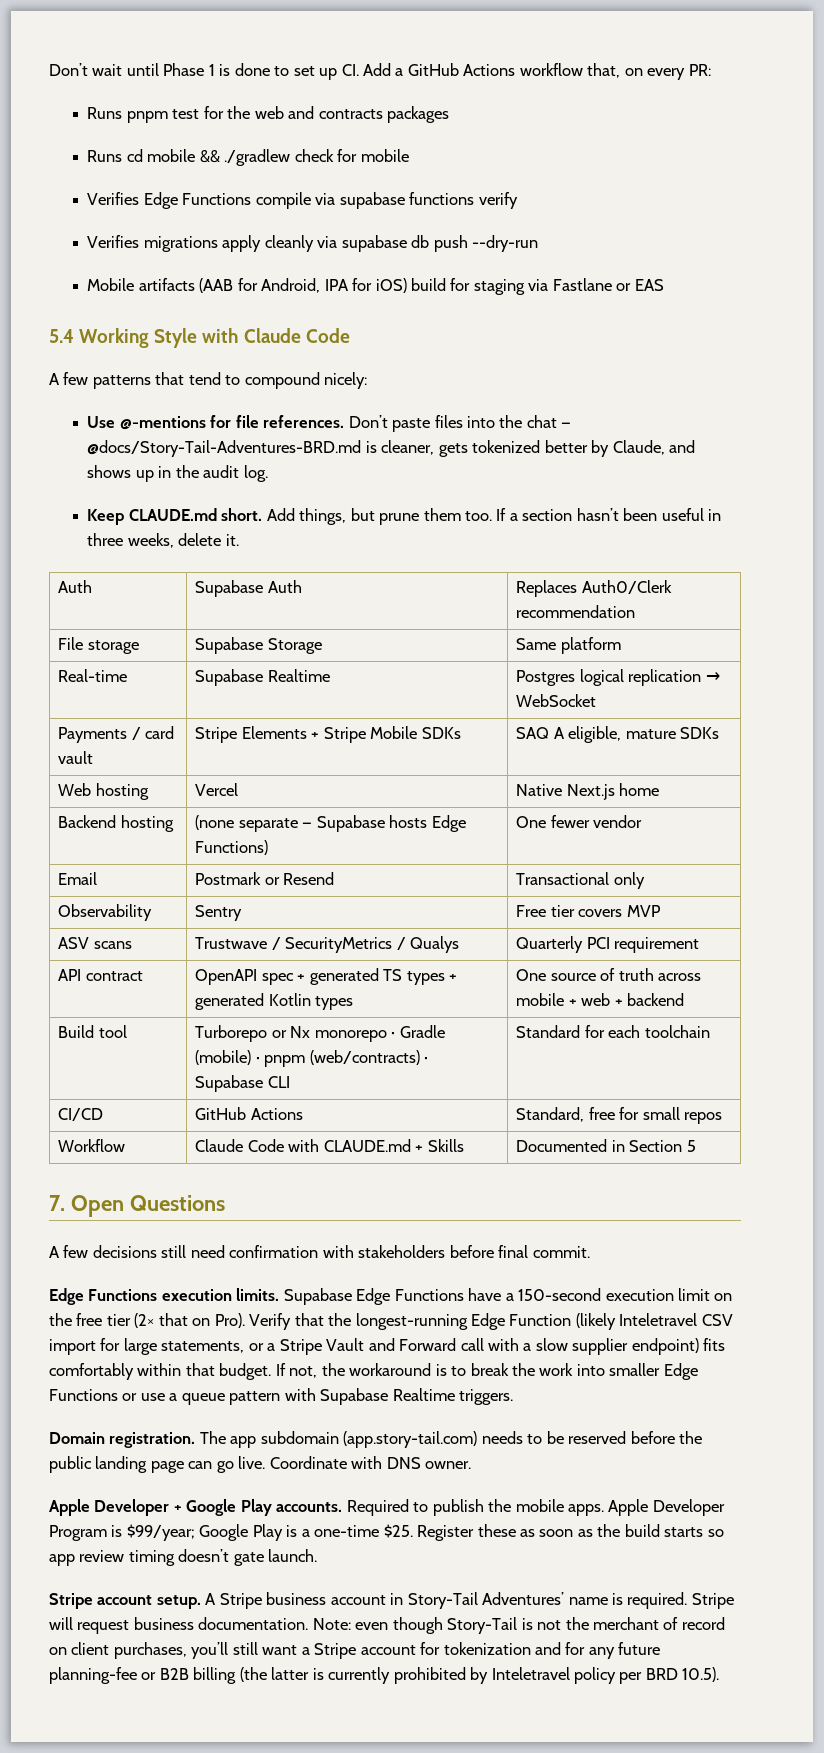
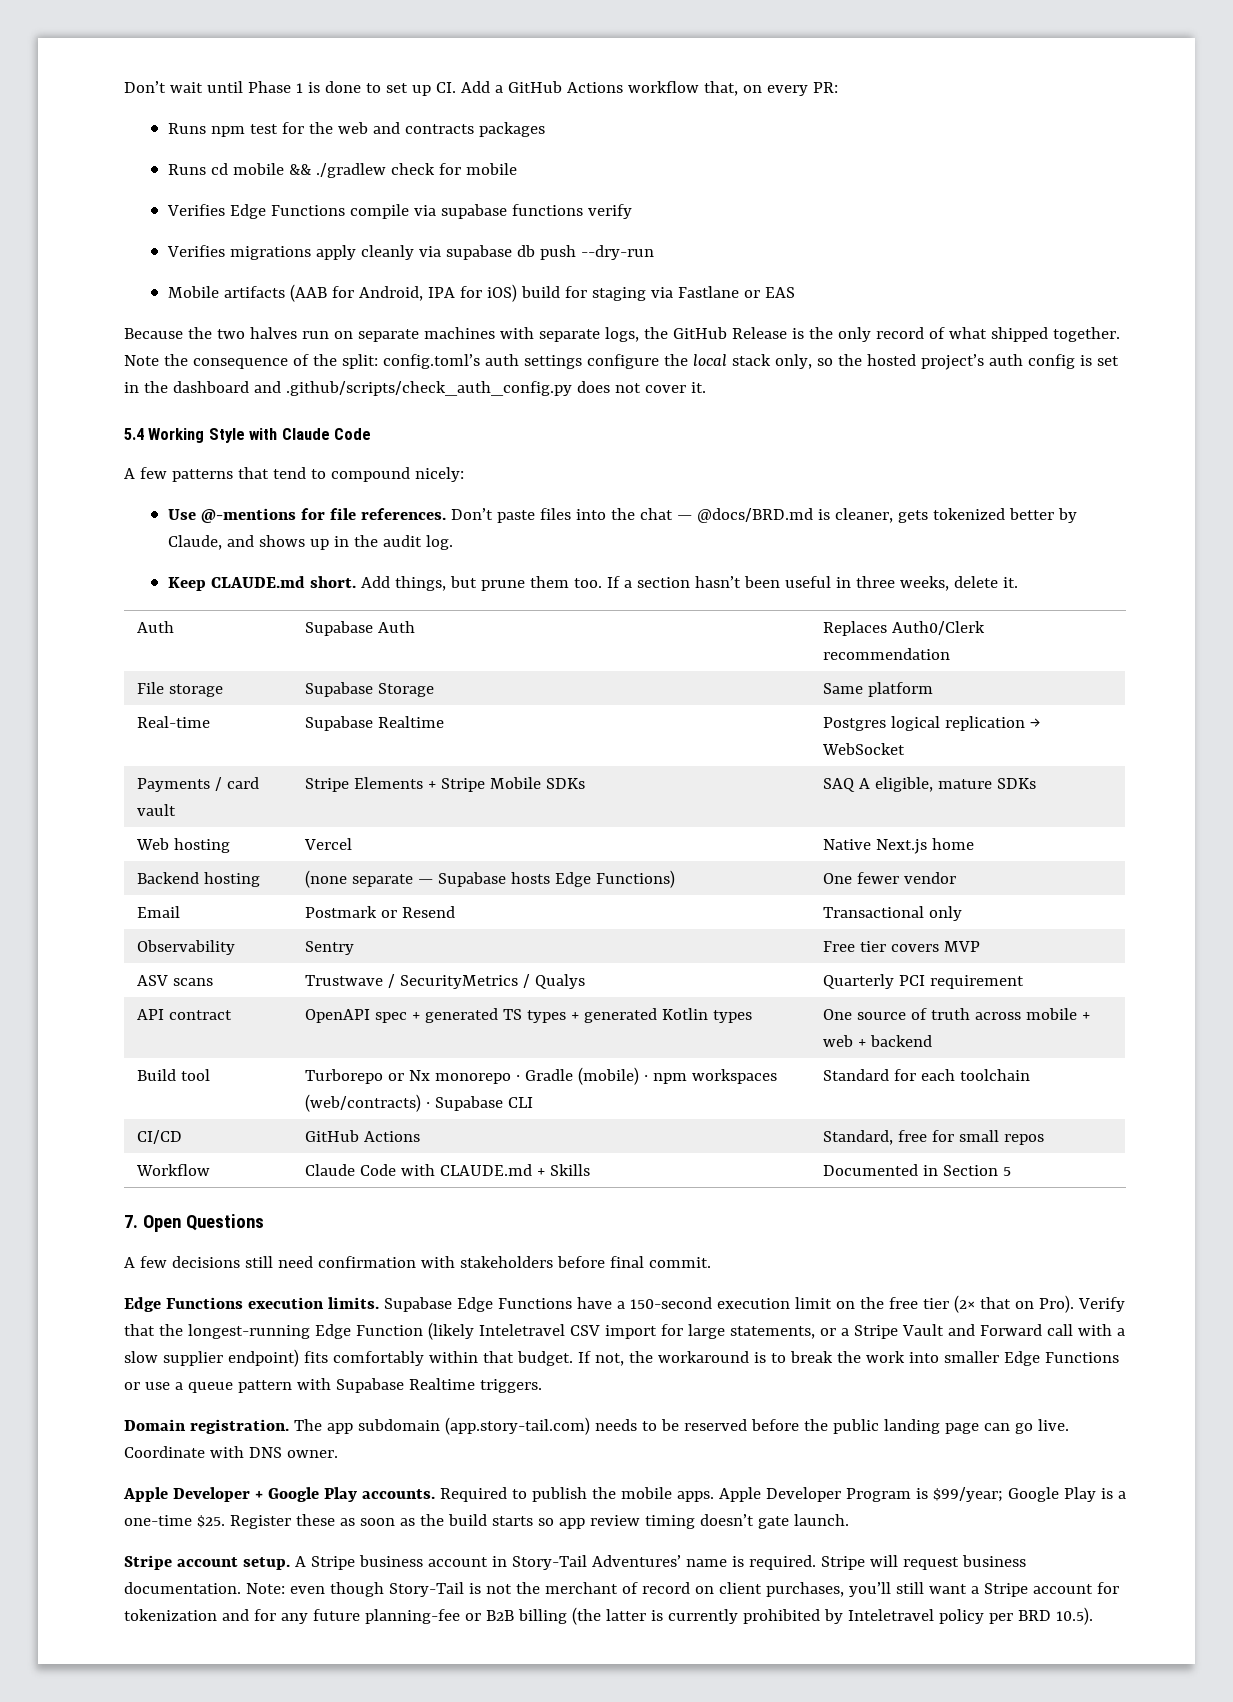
[126,111,168,123] pnpm -> [211,126,246,137] npm
(664, 285) none -> [124,327,1120,342] [124,354,1119,370] [124,381,706,396] // Because the two halves run on separate machines with separate logs, the GitHub Release is the only record of what shipped together. Note the consequence of the split: config.toml’s auth settings configure the local stack only, so the hosted project’s auth config is set in the dashboard and .github/scripts/check_auth_config.py does not cover it.
[87,440,362,457] @docs/Story-Tail-Adventures-BRD.md -> [697,508,814,523] @docs/BRD.md
[264,1055,306,1067] pnpm -> [653,1069,778,1084] npm workspaces

